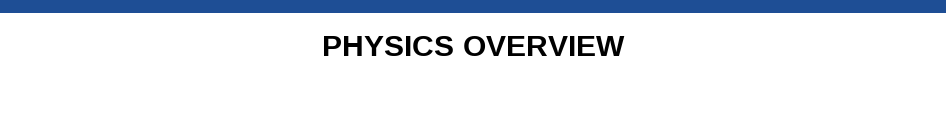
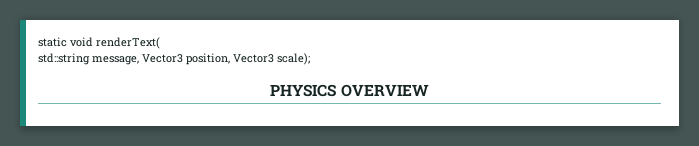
(322, 46) none -> [38,37,160,49] [38,53,310,65] static void renderText( // std::string message, Vector3 position, Vector3 scale); //

